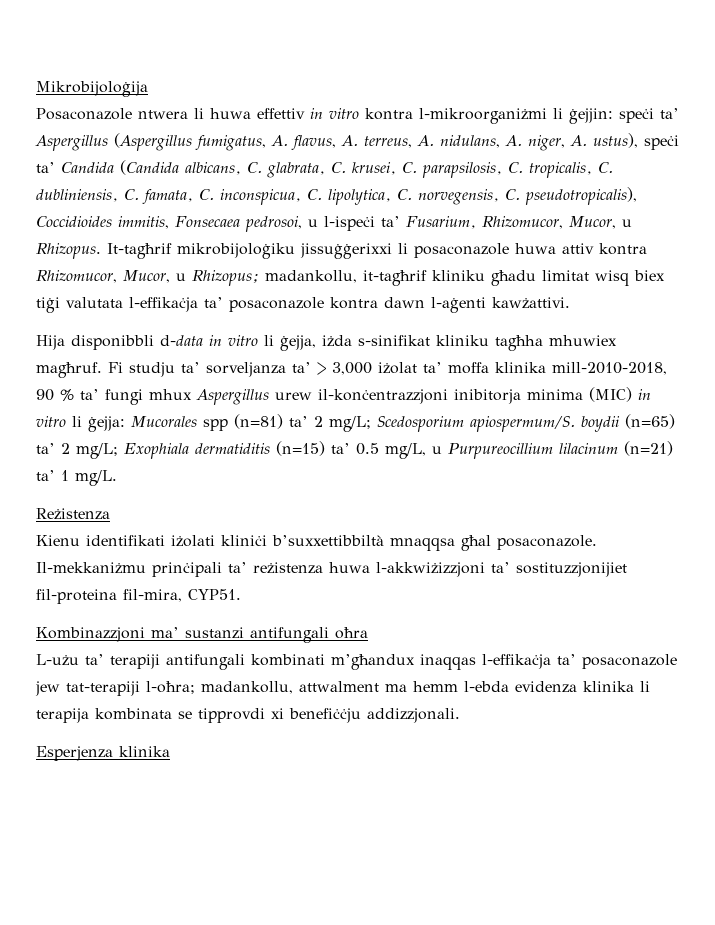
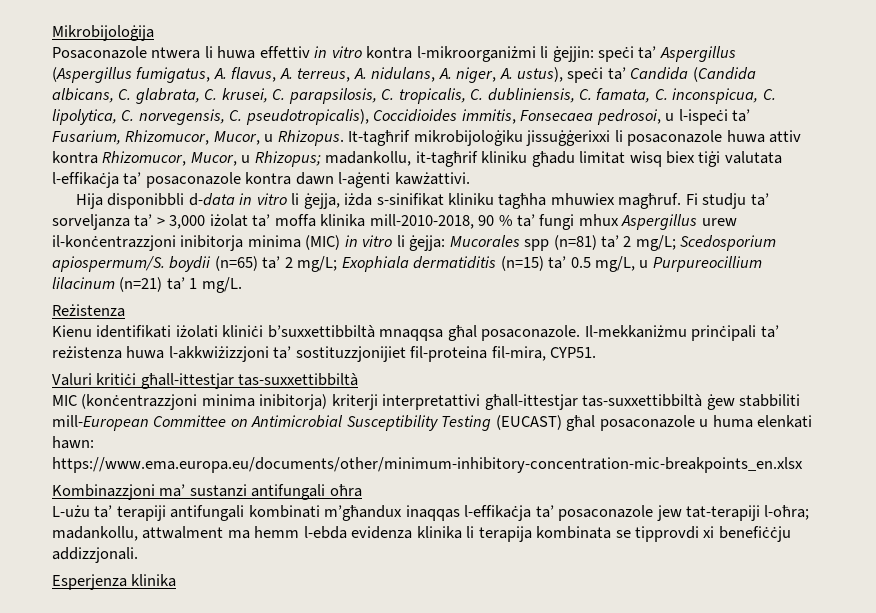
(241, 594) none -> [52,373,359,389] [52,394,801,410] [52,415,813,431] [52,436,94,449] [52,457,803,473] // Valuri kritiċi għall-ittestjar tas-suxxettibbiltà // MIC (konċentrazzjoni minima inibitorja) kriterji interpretattivi għall-ittestjar tas-suxxettibbiltà ġew stabbiliti mill-European Committee on Antimicrobial Susceptibility Testing (EUCAST) għal posaconazole u huma elenkati hawn: https://www.ema.europa.eu/documents/other/minimum-inhibitory-concentration-mic-breakpoints_en.xlsx

